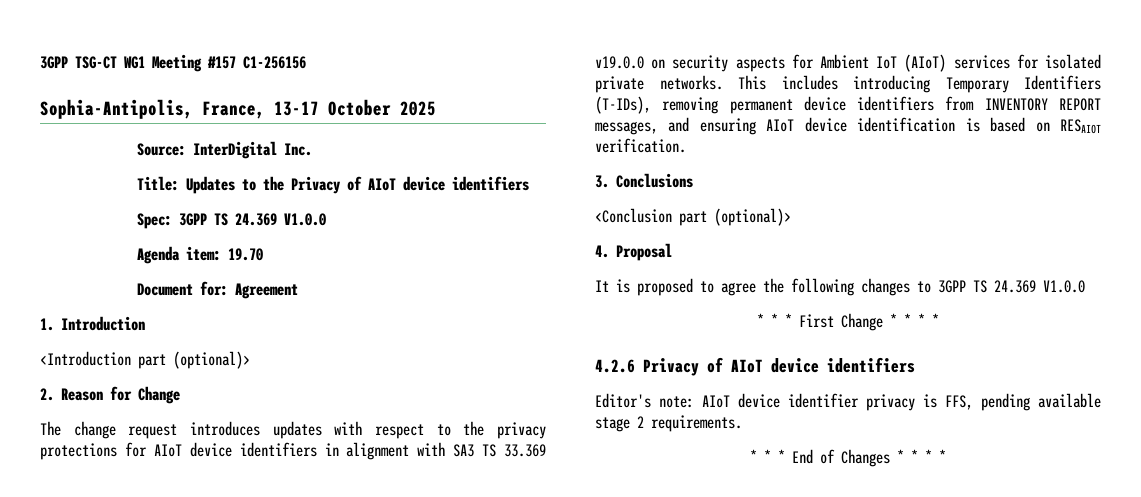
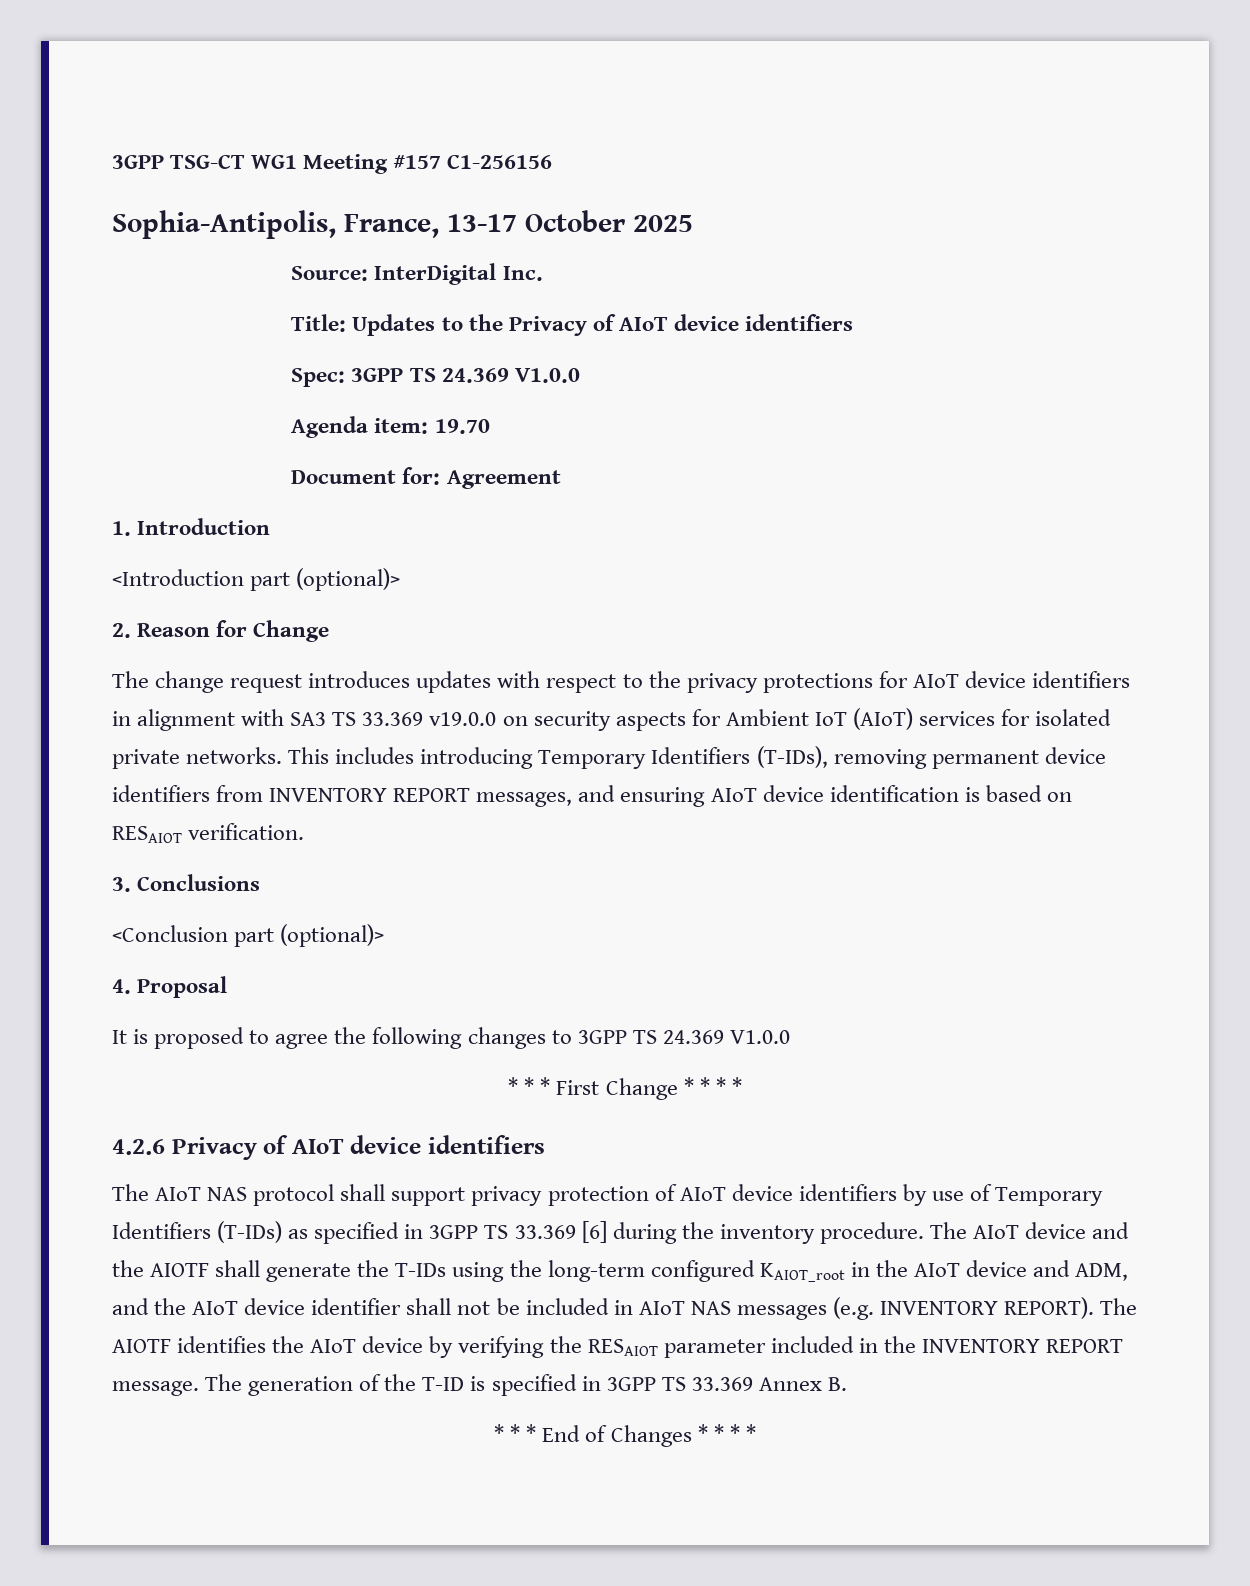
[595,393,1101,411] [595,415,742,432] Editor's note: AIoT device identifier privacy is FFS, pending available stage 2 requirements. -> [112,1184,1104,1206] [112,1221,1130,1244] [112,1260,1129,1282] [112,1297,1138,1320] [112,1336,1124,1358] [112,1374,847,1396] The AIoT NAS protocol shall support privacy protection of AIoT device identifiers by use of Temporary Identifiers (T-IDs) as specified in 3GPP TS 33.369 [6] during the inventory procedure. The AIoT device and the AIOTF shall generate the T-IDs using the long-term configured KAIOT_root in the AIoT device and ADM, and the AIoT device identifier shall not be included in AIoT NAS messages (e.g. INVENTORY REPORT). The AIOTF identifies the AIoT device by verifying the RESAIOT parameter included in the INVENTORY REPORT message. The generation of the T-ID is specified in 3GPP TS 33.369 Annex B.

